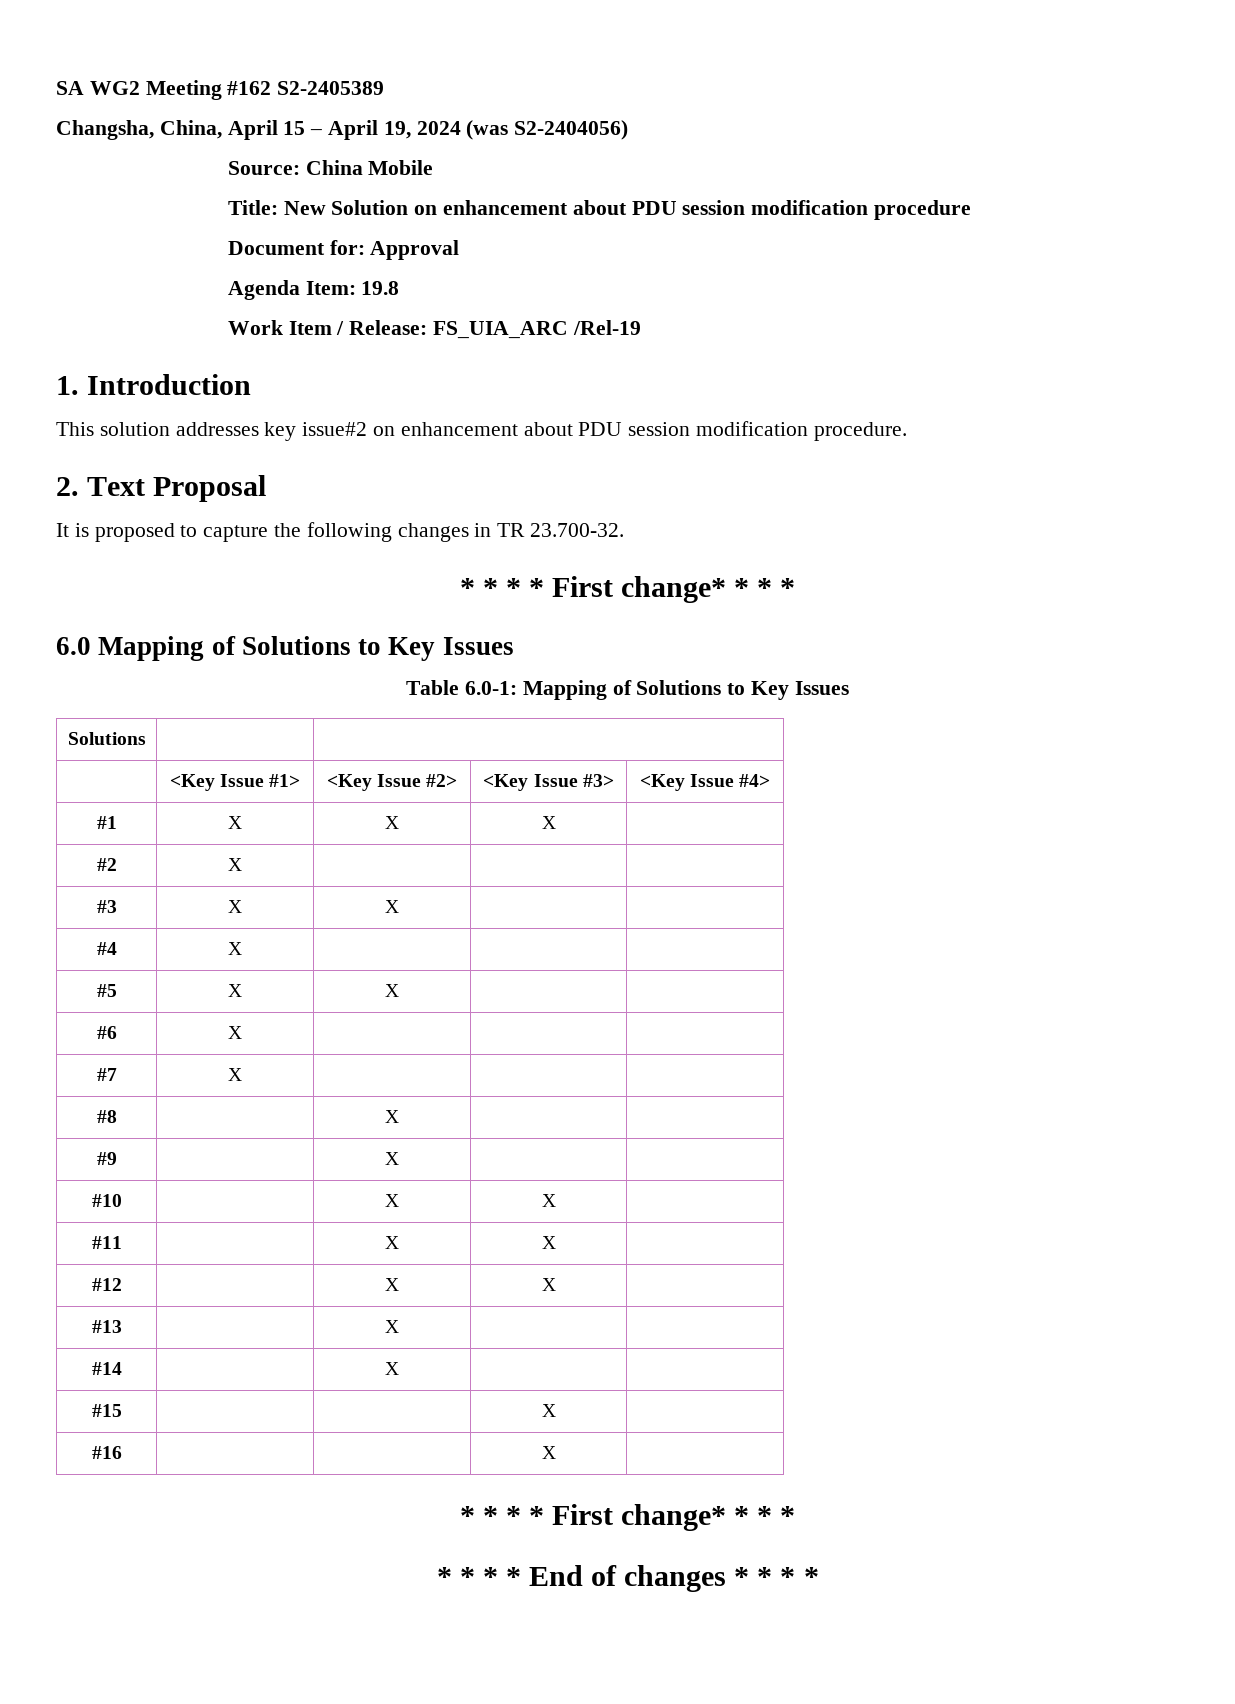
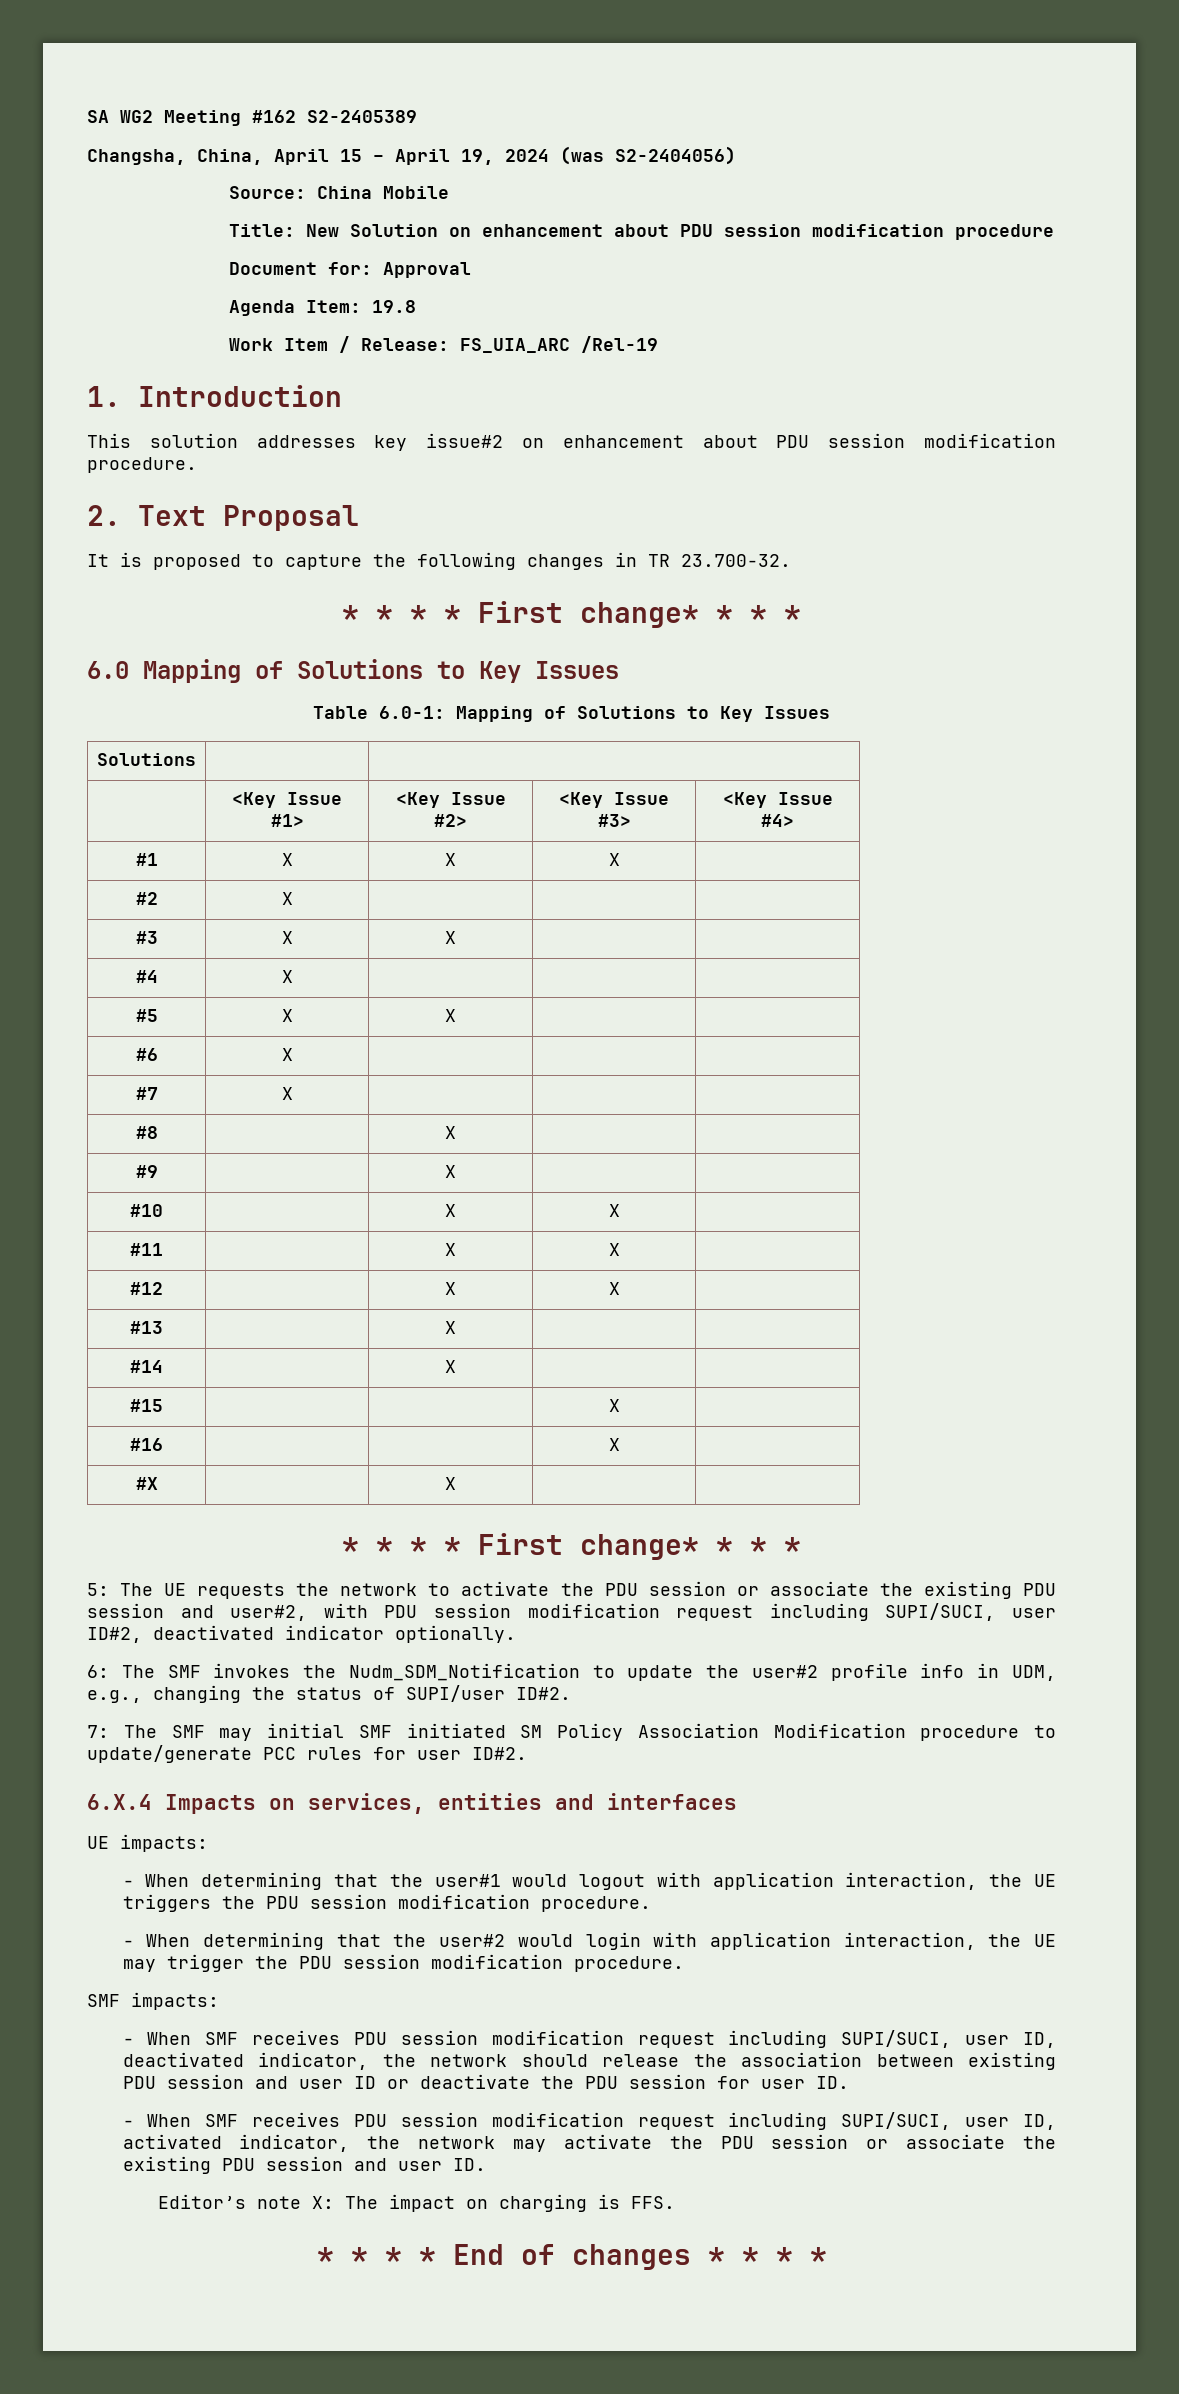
[459,1504,796,1531] // * * * * First change* * * * -> [135,1477,158,1490] [445,1477,456,1490] [342,1533,801,1560] [87,1581,1057,1599] [87,1603,1056,1621] [87,1625,516,1643] [87,1663,1056,1681] [87,1685,571,1703] [87,1723,1056,1741] [87,1745,527,1763] [87,1793,737,1814] [87,1834,208,1852] [122,1872,1056,1890] [122,1894,651,1912] [122,1932,1056,1950] [122,1954,684,1972] [87,1992,219,2010] [122,2030,1056,2048] [122,2052,1056,2070] [122,2074,849,2089] [122,2112,1056,2130] [122,2134,1056,2152] [122,2156,486,2174] [158,2194,676,2212] // #X | | X | | // * * * * First change* * * * // 5: The UE requests the network to activate the PDU session or associate the existing PDU session and user#2, with PDU session modification request including SUPI/SUCI, user ID#2, deactivated indicator optionally. // 6: The SMF invokes the Nudm_SDM_Notification to update the user#2 profile info in UDM, e.g., changing the status of SUPI/user ID#2. // 7: The SMF may initial SMF initiated SM Policy Association Modification procedure to update/generate PCC rules for user ID#2. // 6.X.4 Impacts on services, entities and interfaces // UE impacts: // - When determining that the user#1 would logout with application interaction, the UE triggers the PDU session modification procedure. // - When determining that the user#2 would login with application interaction, the UE may trigger the PDU session modification procedure. // SMF impacts: // - When SMF receives PDU session modification request including SUPI/SUCI, user ID, deactivated indicator, the network should release the association between existing PDU session and user ID or deactivate the PDU session for user ID. // - When SMF receives PDU session modification request including SUPI/SUCI, user ID, activated indicator, the network may activate the PDU session or associate the existing PDU session and user ID. // Editor’s note X: The impact on charging is FFS.

